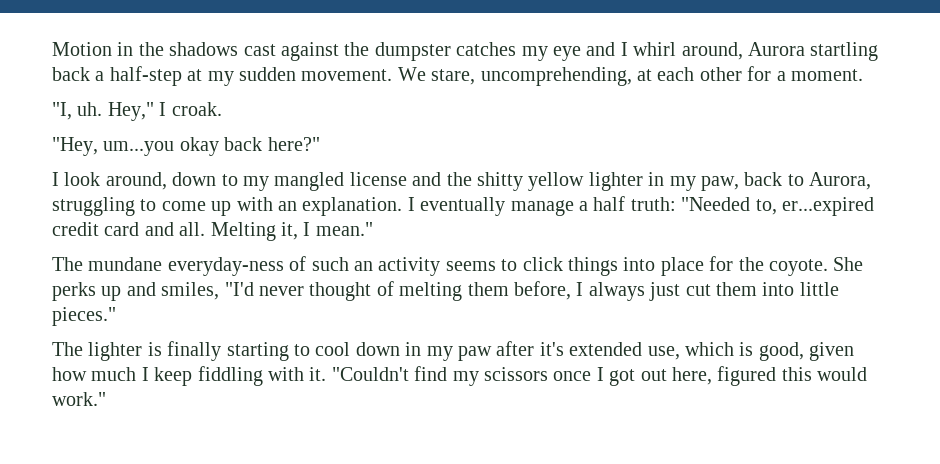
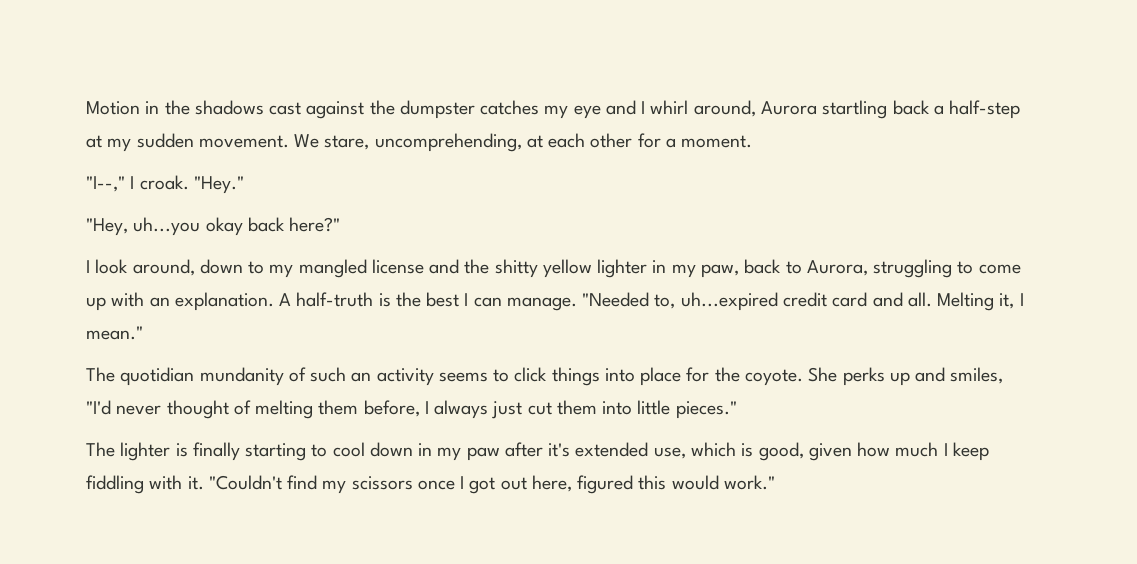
[52,102,154,121] "I, uh. Hey," -> [86,176,125,192] "I--,"
(222, 109) none -> [193,176,244,194] "Hey."
[103,141,175,156] um...you -> [133,217,201,236] uh...you
[407,196,676,216] I eventually manage a half truth: -> [279,292,577,311] A half-truth is the best I can manage.
[781,197,874,216] er...expired -> [680,292,778,311] uh...expired
[88,257,284,276] mundane everyday-ness -> [120,367,284,386] quotidian mundanity

